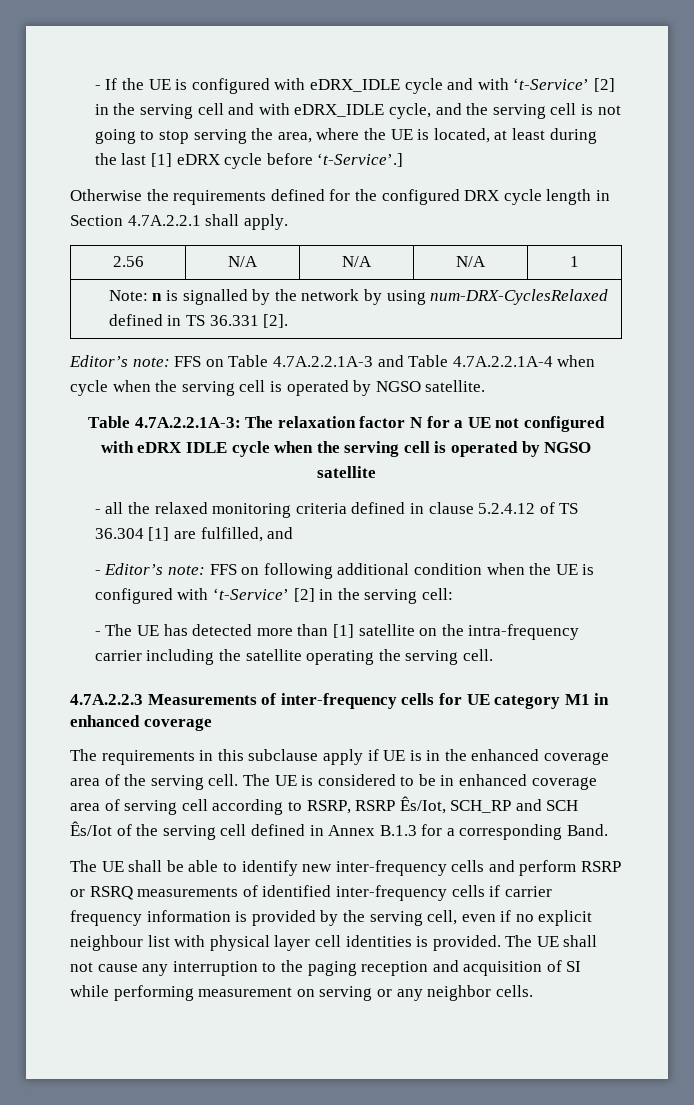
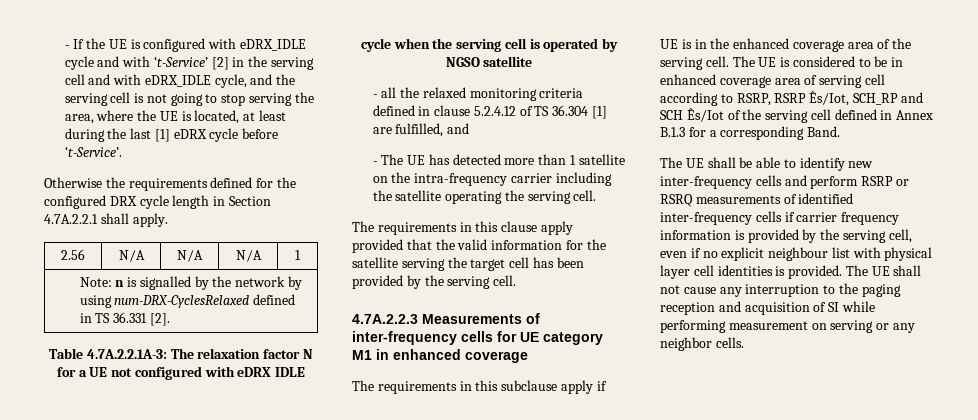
[317,153,404,167] ‘t-Service’.] -> [64,146,122,157] ‘t-Service’.
[69,355,596,367] [70,380,486,396] // Editor’s note: FFS on Table 4.7A.2.2.1A-3 and Table 4.7A.2.2.1A-4 when cycle when the serving cell is operated by NGSO satellite. -> (170, 319) none
[94,563,595,579] [94,588,453,604] // - Editor’s note: FFS on following additional condition when the UE is configured with ‘t-Service’ [2] in the serving cell: -> (470, 128) none
[332,624,354,638] [1] -> [570,155,577,165] 1
(493, 655) none -> [352,221,573,235] [352,239,606,253] [352,257,584,271] [352,275,517,289] // The requirements in this clause apply provided that the valid information for the satellite serving the target cell has been provided by the serving cell.

